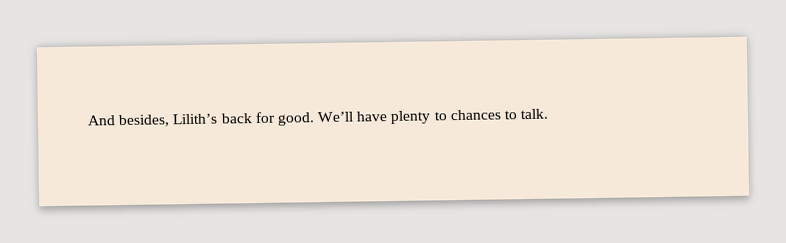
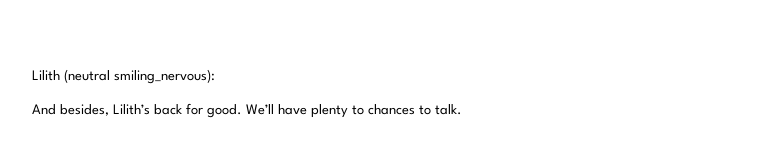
(87, 120) none -> [32,69,215,84] Lilith (neutral smiling_nervous): //

